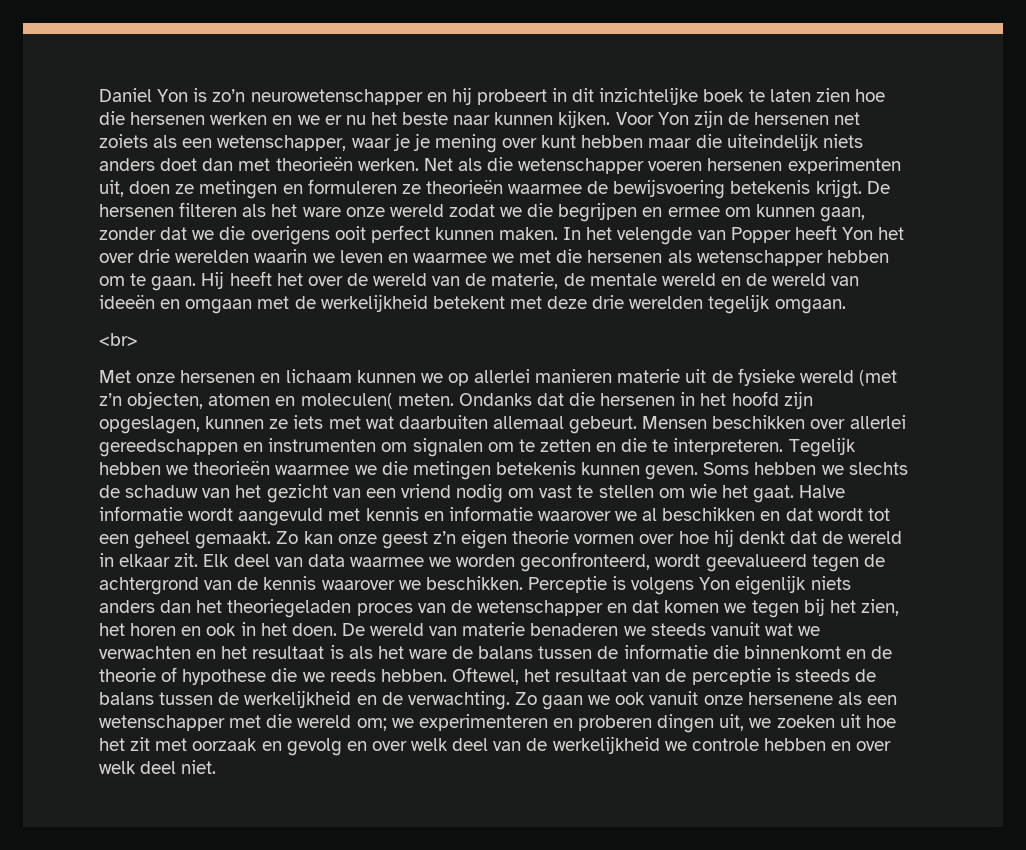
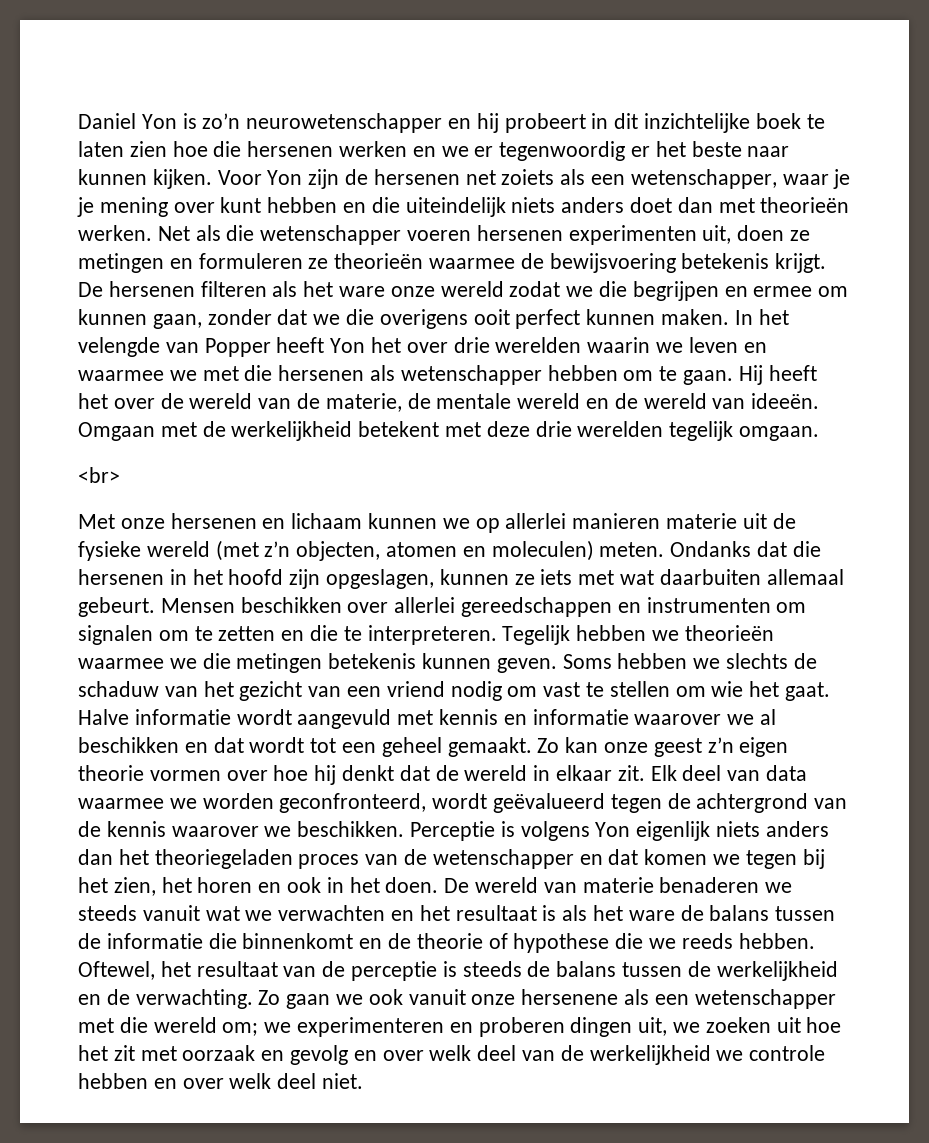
[345,115,366,125] nu -> [499,141,651,161] tegenwoordig er
[648,138,692,148] maar -> [343,202,367,213] en
[99,294,253,314] ideeën en omgaan -> [751,393,820,409] [78,422,155,441] ideeën. Omgaan
[300,393,393,409] moleculen( -> [491,540,594,561] moleculen)
[705,554,807,572] geevalueerd -> [493,793,606,813] geëvalueerd

